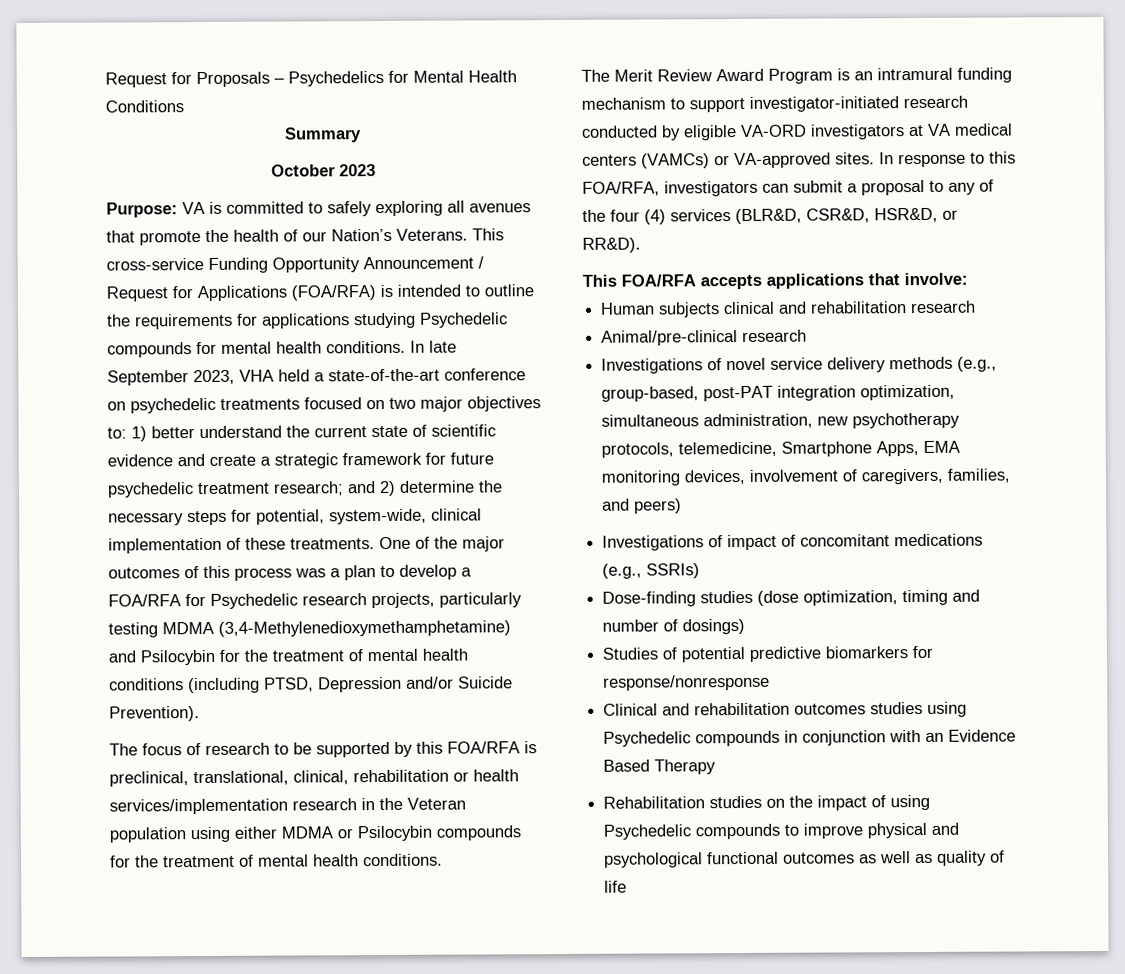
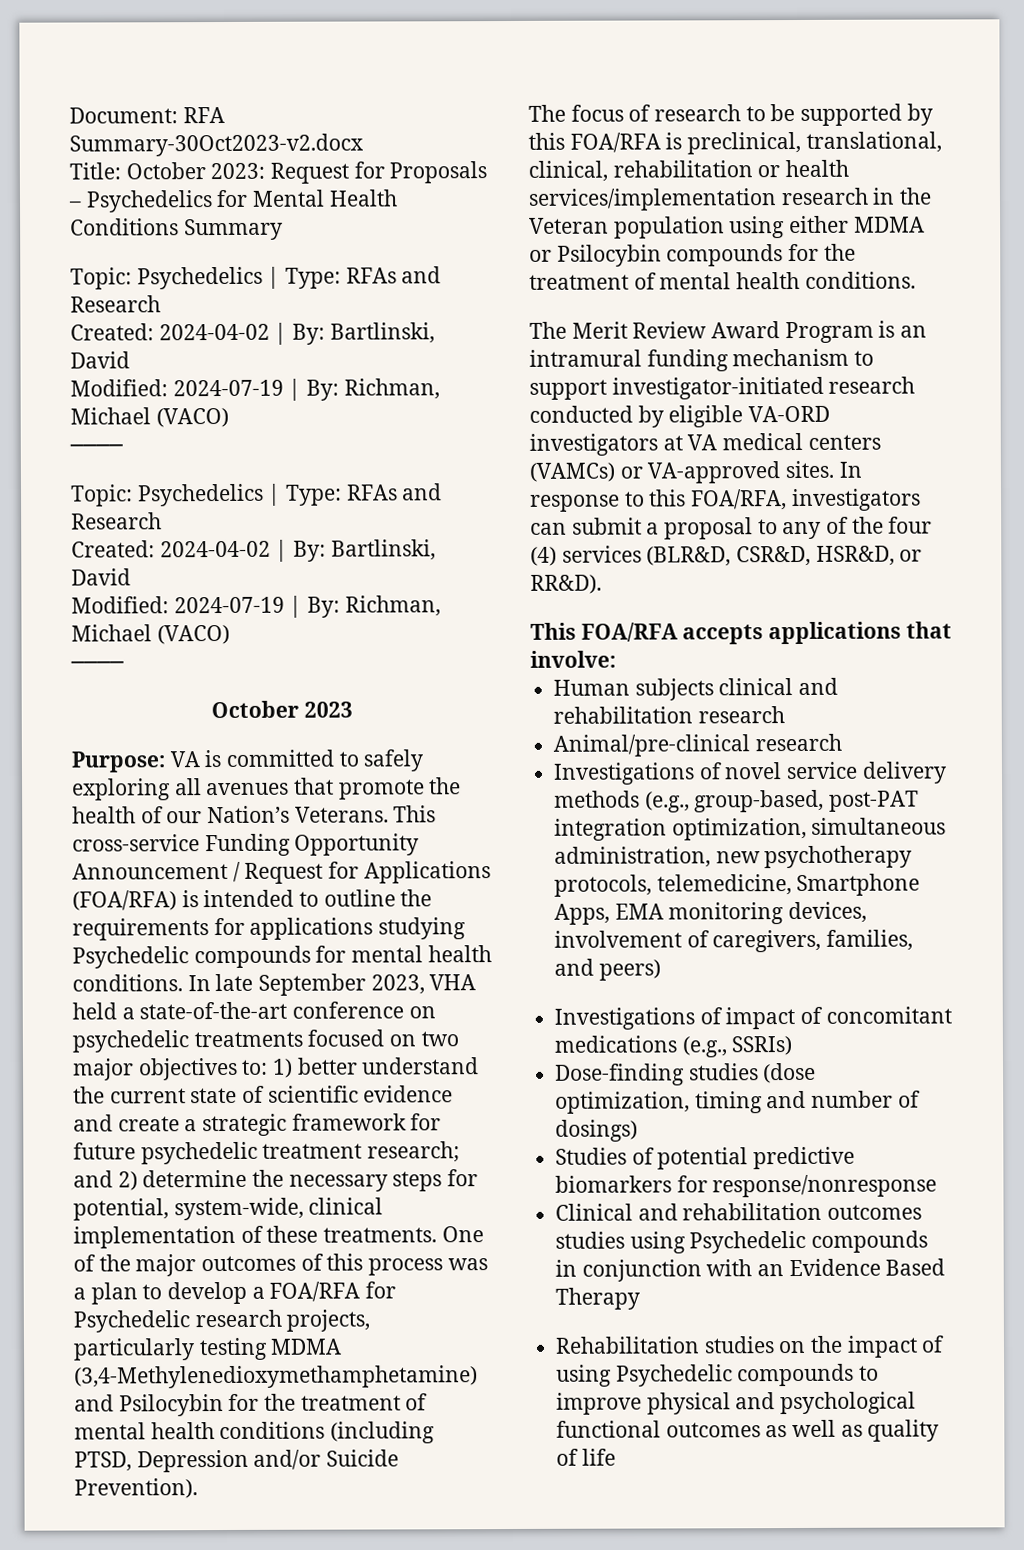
(105, 80) none -> [69,106,225,124] [69,133,364,157] [69,162,266,180] Document: RFA Summary-30Oct2023-v2.docx // Title: October 2023:
[284,127,362,143] // Summary -> [183,218,283,241] [70,266,442,290] [70,295,161,313] [70,322,435,345] [70,351,130,369] [70,378,440,401] [70,407,229,428] [69,443,123,453] [70,483,443,507] [71,512,162,530] [71,539,436,562] [71,568,131,586] [71,595,441,618] [71,624,230,645] [70,660,124,670] Summary // Topic: Psychedelics | Type: RFAs and Research // Created: 2024-04-02 | By: Bartlinski, David // Modified: 2024-07-19 | By: Richman, Michael (VACO) // ──── // Topic: Psychedelics | Type: RFAs and Research // Created: 2024-04-02 | By: Bartlinski, David // Modified: 2024-07-19 | By: Richman, Michael (VACO) // ────

